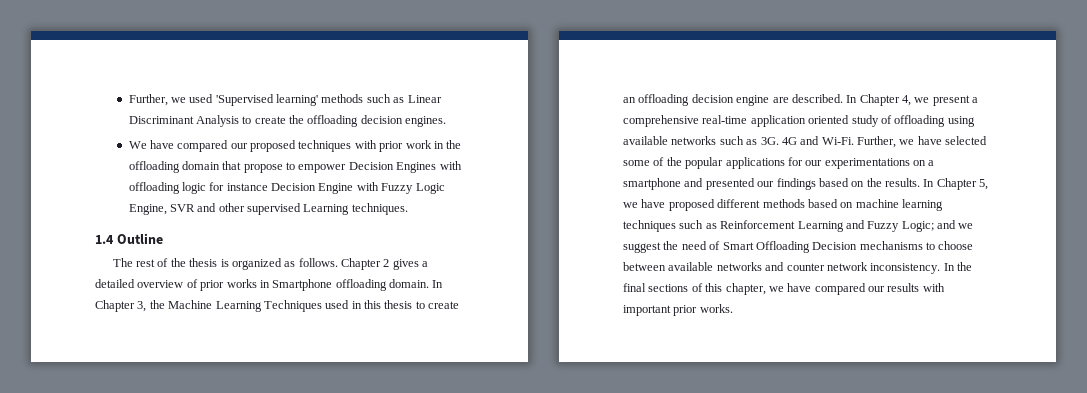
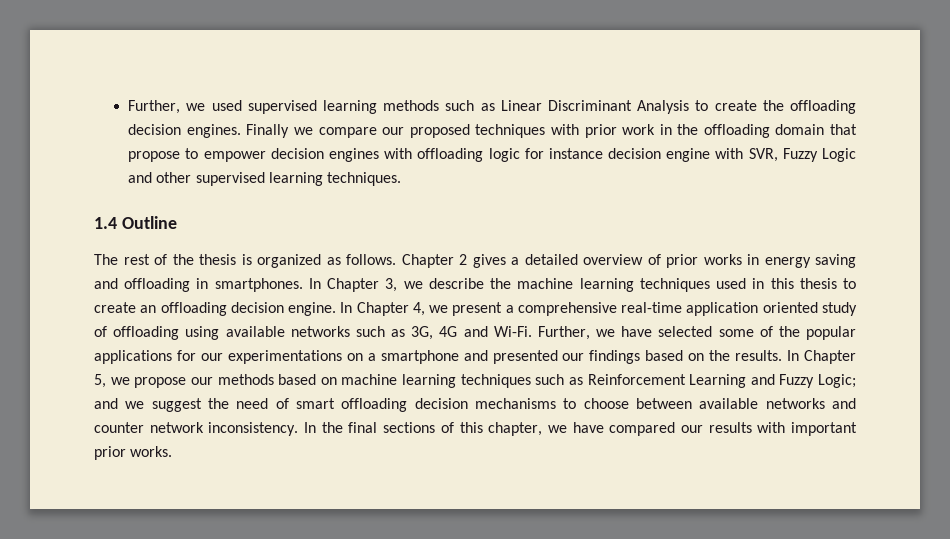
[215,94,319,106] 'Supervised learning' -> [247,100,378,114] supervised learning
[128,140,229,152] // We have compared -> [246,124,377,138] Finally we compare
[348,162,437,173] Decision Engines -> [270,148,380,162] decision engines
[271,182,445,194] [128,204,195,215] Decision Engine with Fuzzy Logic Engine, SVR -> [608,148,856,162] decision engine with SVR, Fuzzy Logic
[303,204,350,215] Learning -> [268,172,323,186] learning
[272,279,444,291] [95,300,322,312] Smartphone offloading domain. In Chapter 3, the Machine Learning Techniques -> [764,254,856,268] [94,278,710,292] energy saving and offloading in smartphones. In Chapter 3, we describe the machine learning techniques
[736,94,843,106] engine are described. -> [288,302,337,316] engine.
[760,137,779,145] 3G. -> [411,326,434,340] 3G,
[641,199,761,211] have proposed different -> [134,377,213,388] propose our
[722,241,858,253] Smart Offloading Decision -> [295,398,468,412] smart offloading decision

